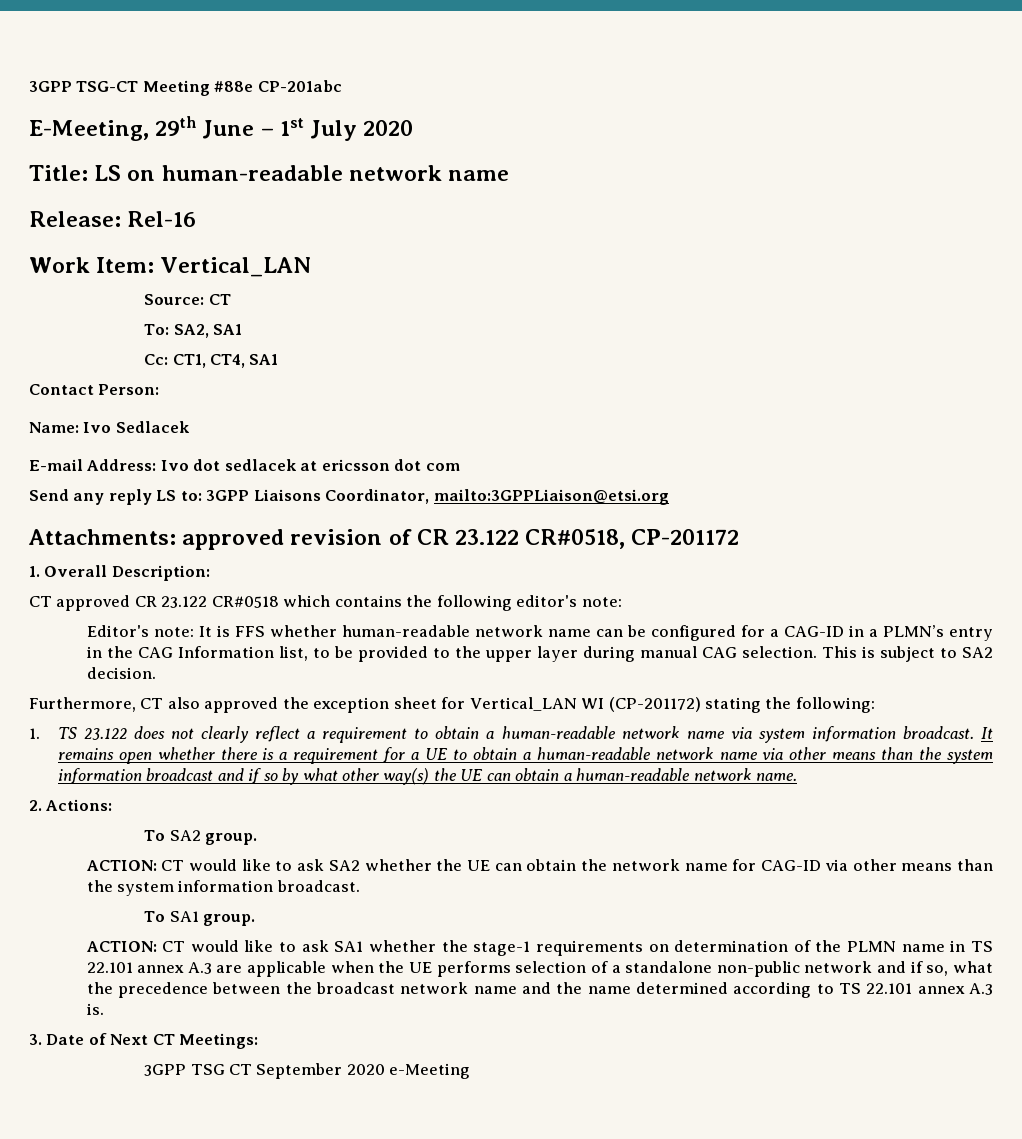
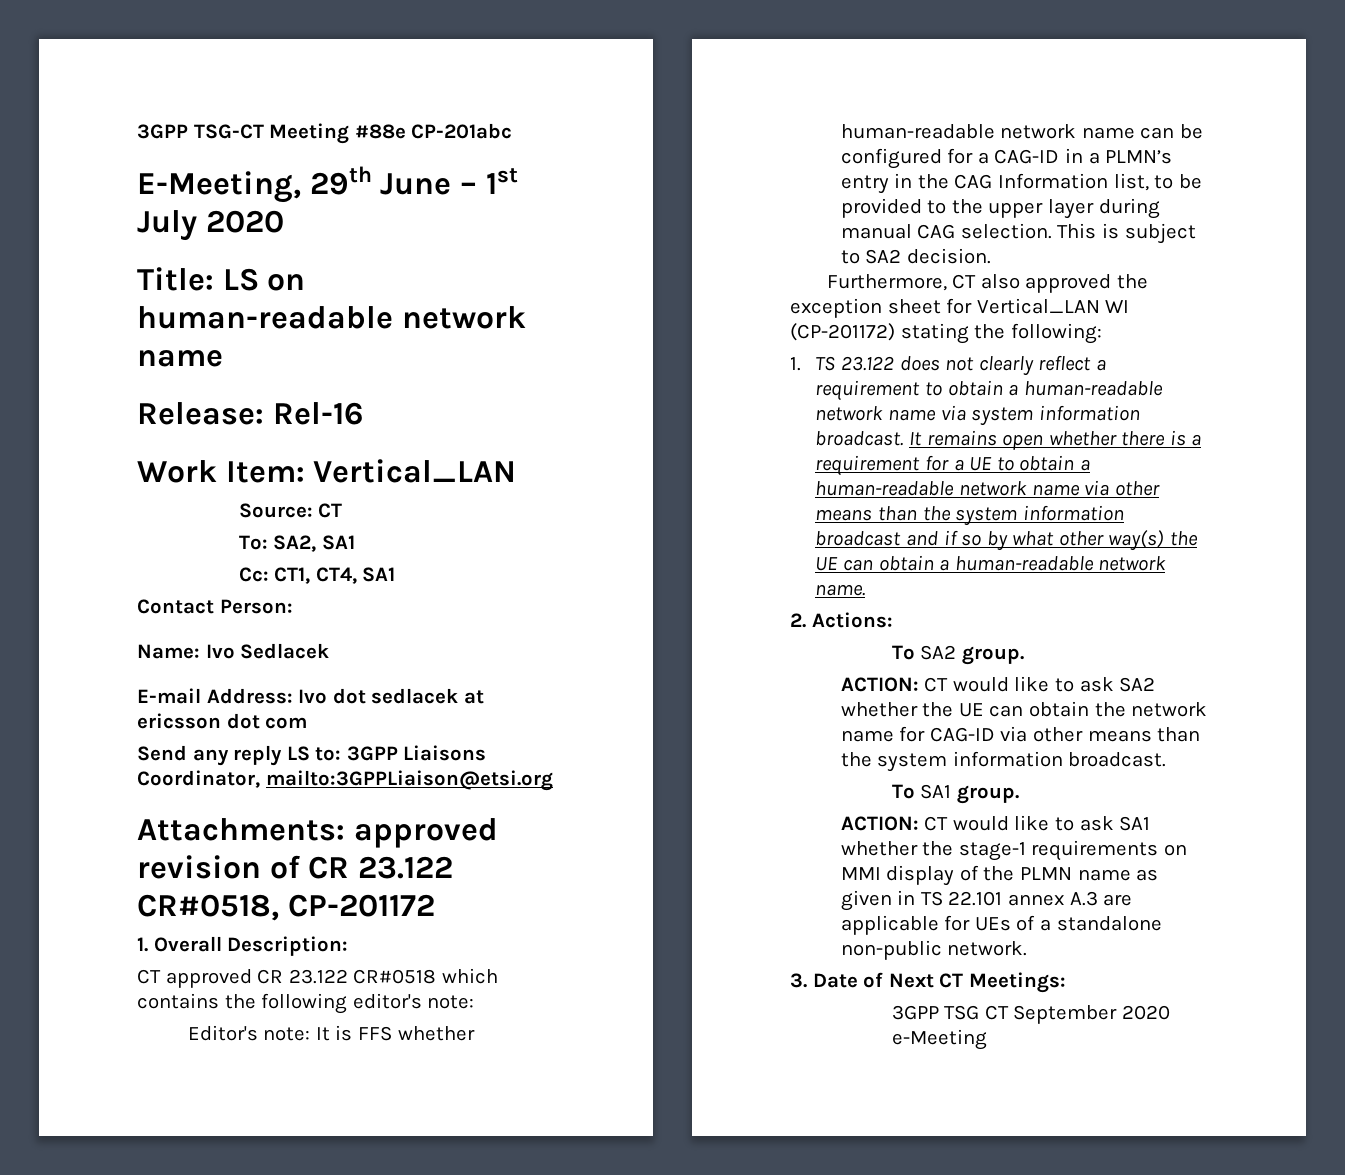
[674,940,789,952] determination -> [840,865,955,886] MMI display
(945, 948) none -> [1136,869,1159,881] [840,890,892,911] as given
[330,961,994,977] [86,982,994,998] [86,1003,104,1015] when the UE performs selection of a standalone non-public network and if so, what the precedence between the broadcast network name and the name determined according to TS 22.101 annex A.3 is. -> [944,915,1162,931] [840,940,1028,960] for UEs of a standalone non-public network.

